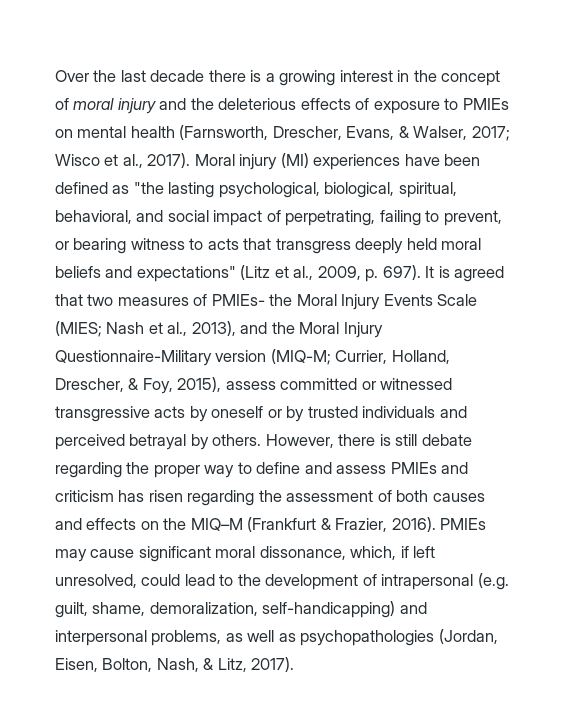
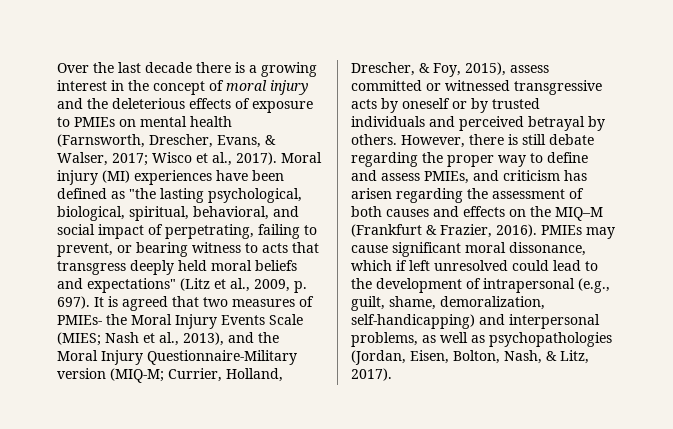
[390,462,437,474] PMIEs -> [424,171,469,184] PMIEs,
[148,490,183,502] risen -> [351,188,392,199] arisen
[350,546,397,560] which, -> [351,260,392,271] which
[55,574,137,588] unresolved, -> [434,260,508,271] unresolved
[477,573,509,590] (e.g. -> [578,278,610,293] (e.g.,

